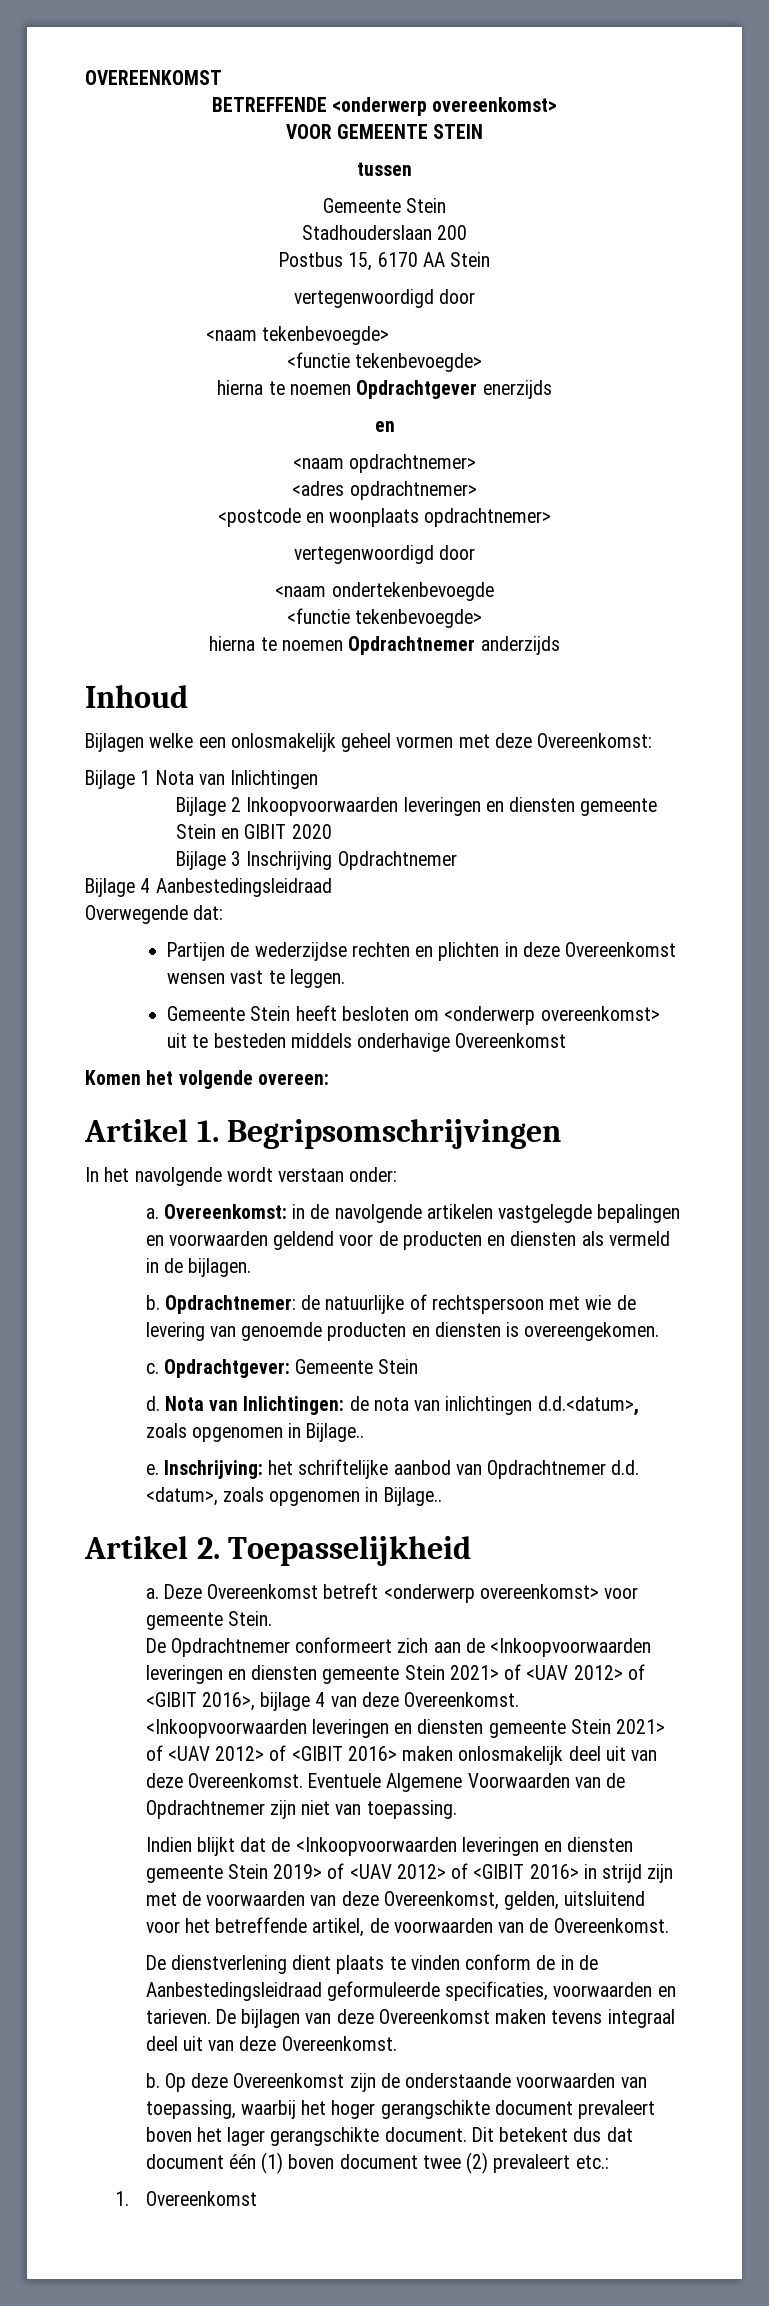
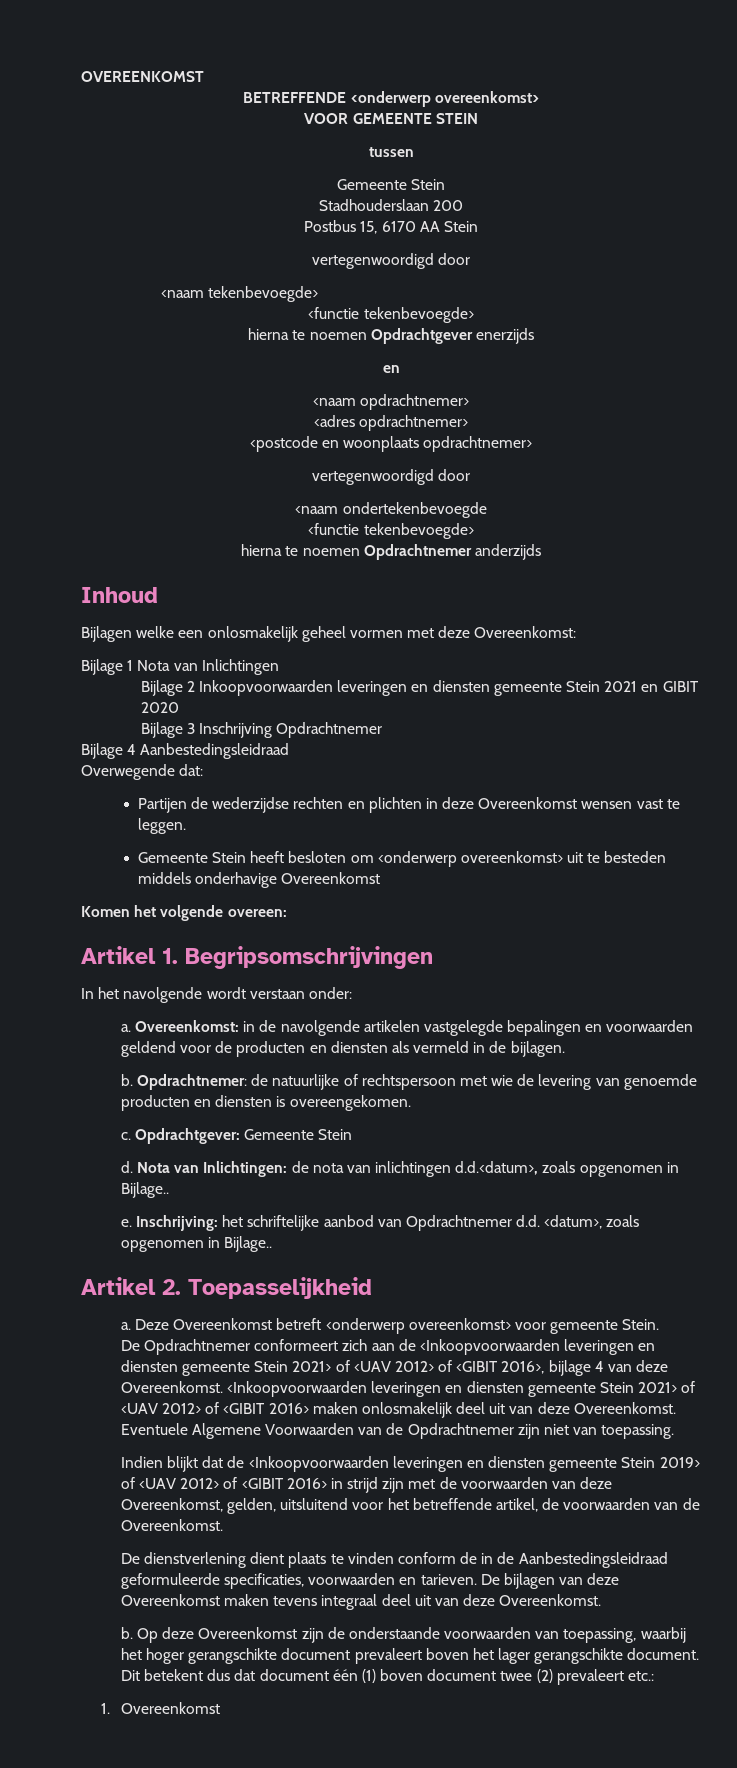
(216, 831) none -> [604,681,638,692] 2021

